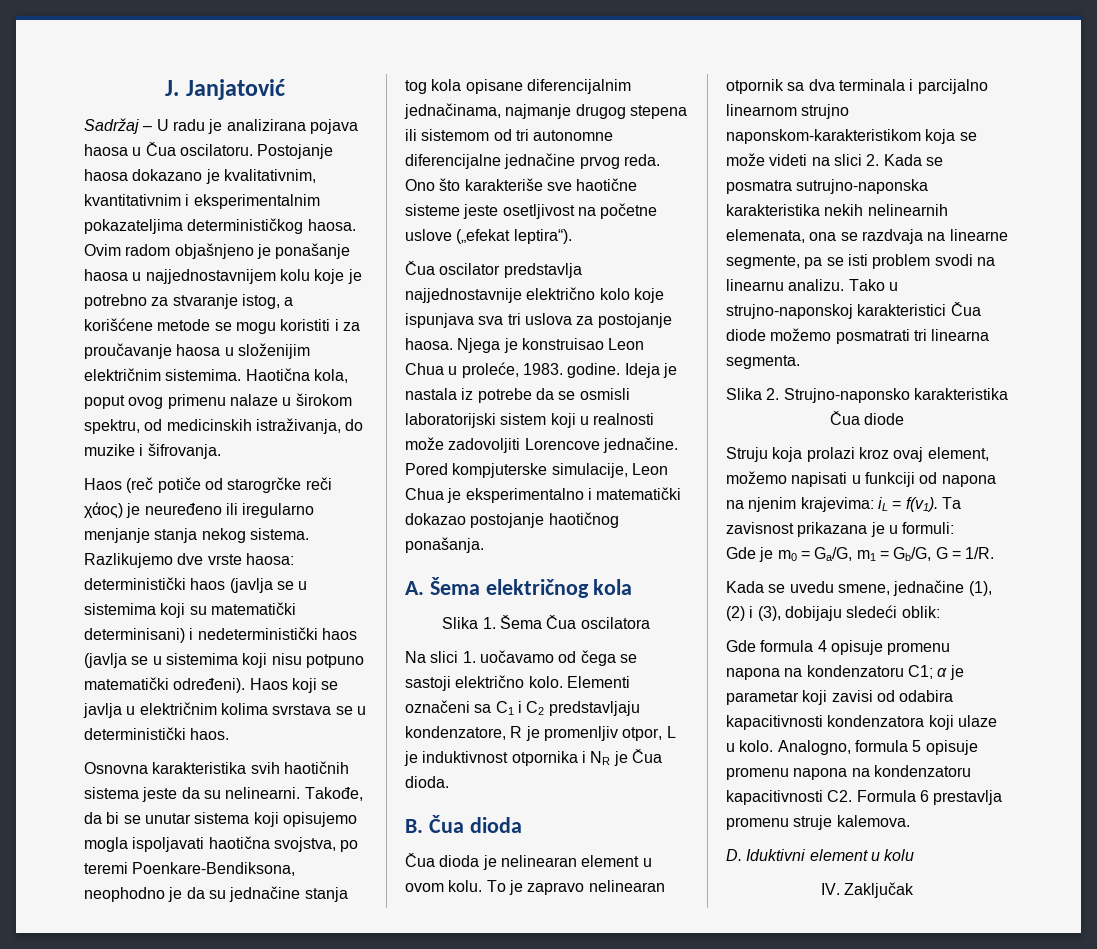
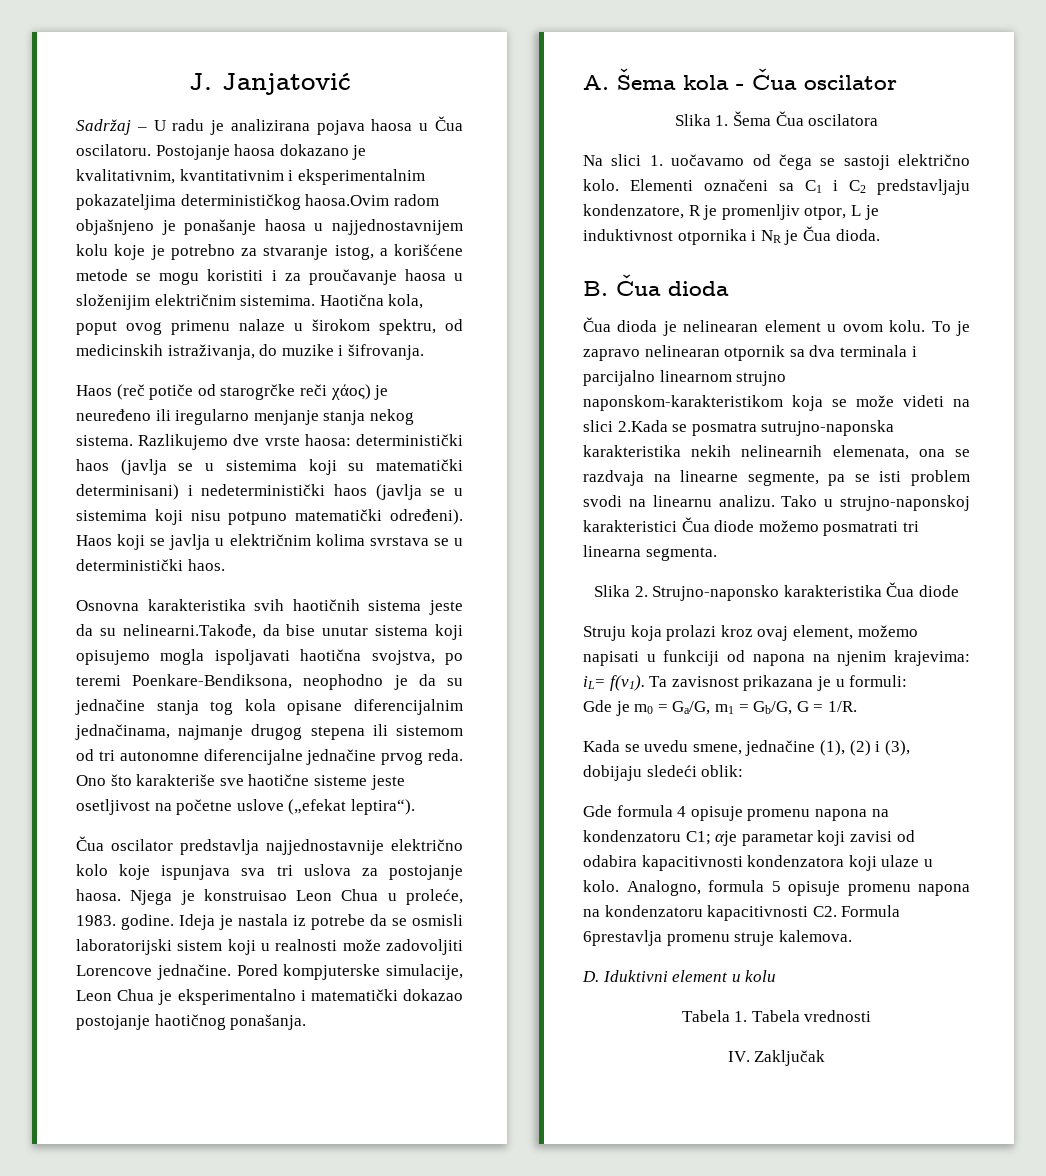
[307,219,356,231] [84,244,121,256] haosa. Ovim -> [305,194,390,206] haosa.Ovim
[225,787,363,801] [84,812,141,824] nelinearni. Takođe, da bi se -> [122,624,316,639] nelinearni.Takođe, da bise
[485,579,633,598] električnog kola -> [683,68,897,90] kola - Čua oscilator
[866,154,922,166] 2. Kada -> [617,420,668,432] 2.Kada
[877,497,902,511] iL = -> [583,676,605,689] iL=
[937,665,964,680] α je -> [715,831,738,846] αje
[919,790,1003,805] 6 prestavlja -> [583,930,662,946] 6prestavlja
(915, 855) none -> [681,1010,872,1022] // Tabela 1. Tabela vrednosti

